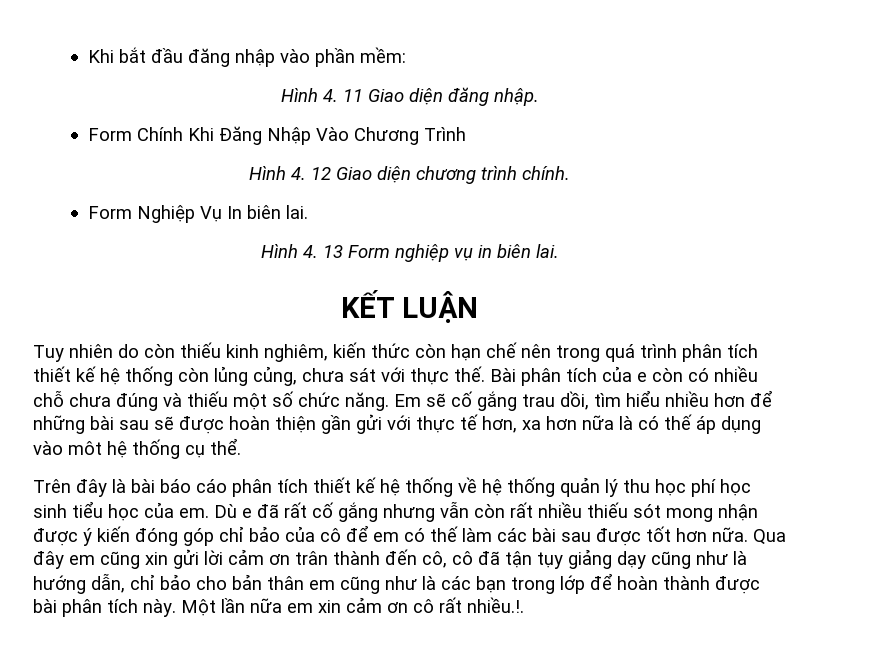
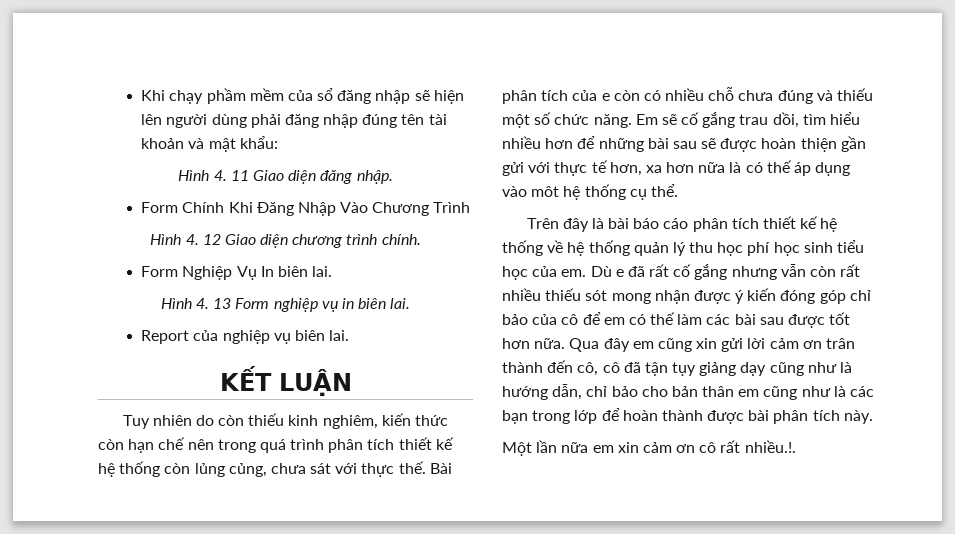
[87,47,406,67] Khi bắt đầu đăng nhập vào phần mềm: -> [141,88,464,104] [141,114,447,128] [141,136,278,152] Khi chạy phầm mềm của sổ đăng nhập sẽ hiện lên người dùng phải đăng nhập đúng tên tài khoản và mật khẩu:
(559, 251) none -> [141,330,350,344] // Report của nghiệp vụ biên lai.
(176, 608) none -> (873, 417) //

